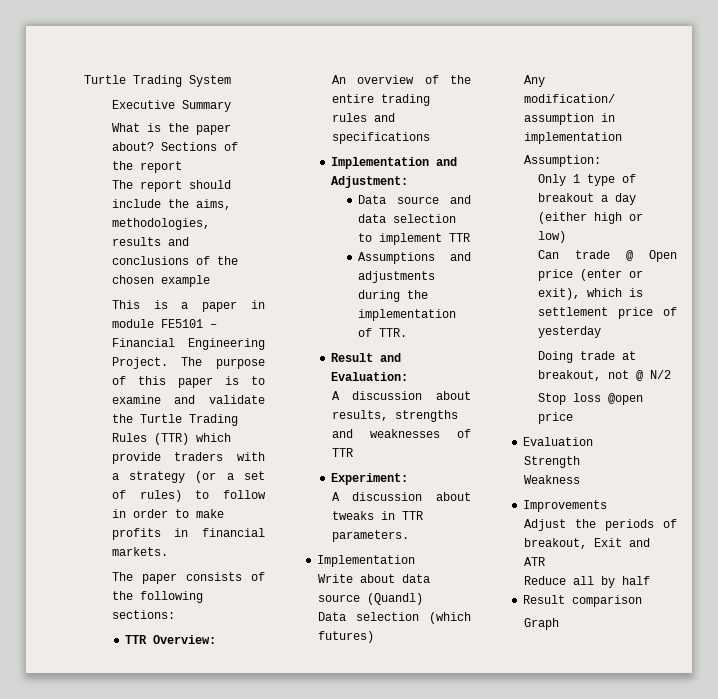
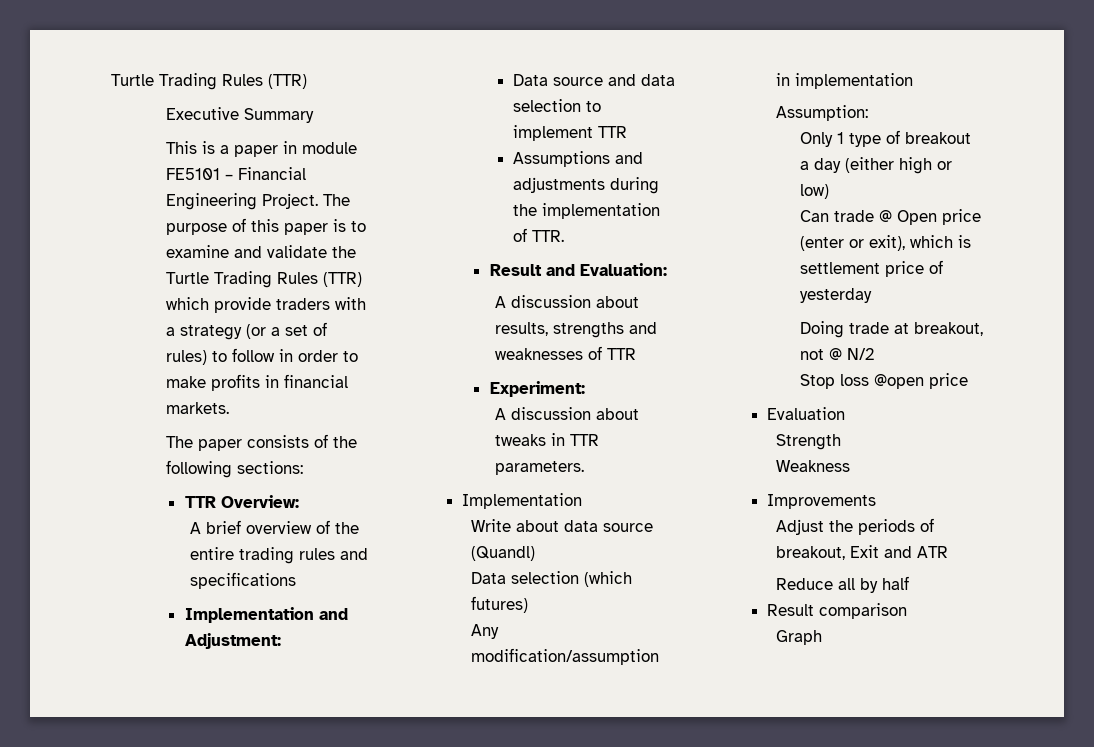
[84,75,231,87] Turtle Trading System -> [111,73,307,90] Turtle Trading Rules (TTR)
[111,123,231,135] [111,142,238,151] [111,161,182,173] [111,180,231,192] [111,199,231,210] [111,218,210,230] [111,237,189,246] [111,256,238,265] [111,275,210,287] // What is the paper about? Sections of the report // The report should include the aims, methodologies, results and conclusions of the chosen example -> (315, 115) none
[331,75,346,84] An -> [189,520,241,534] A brief

